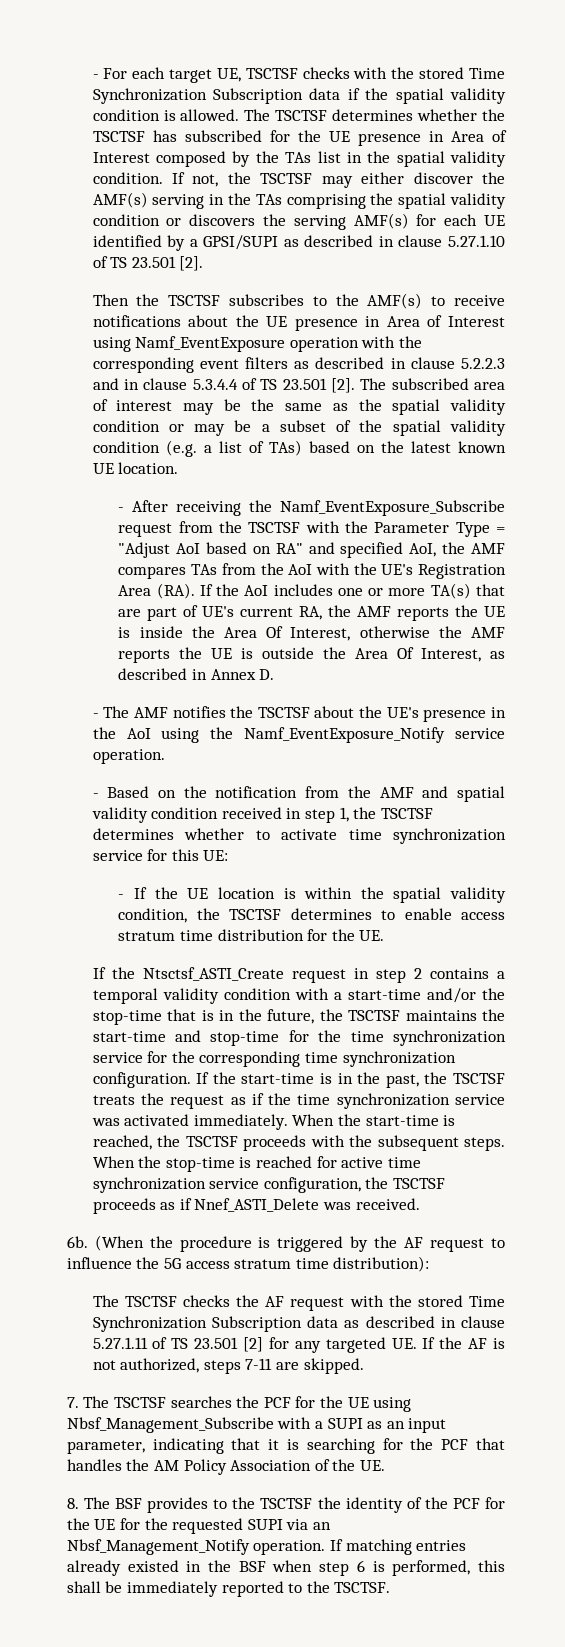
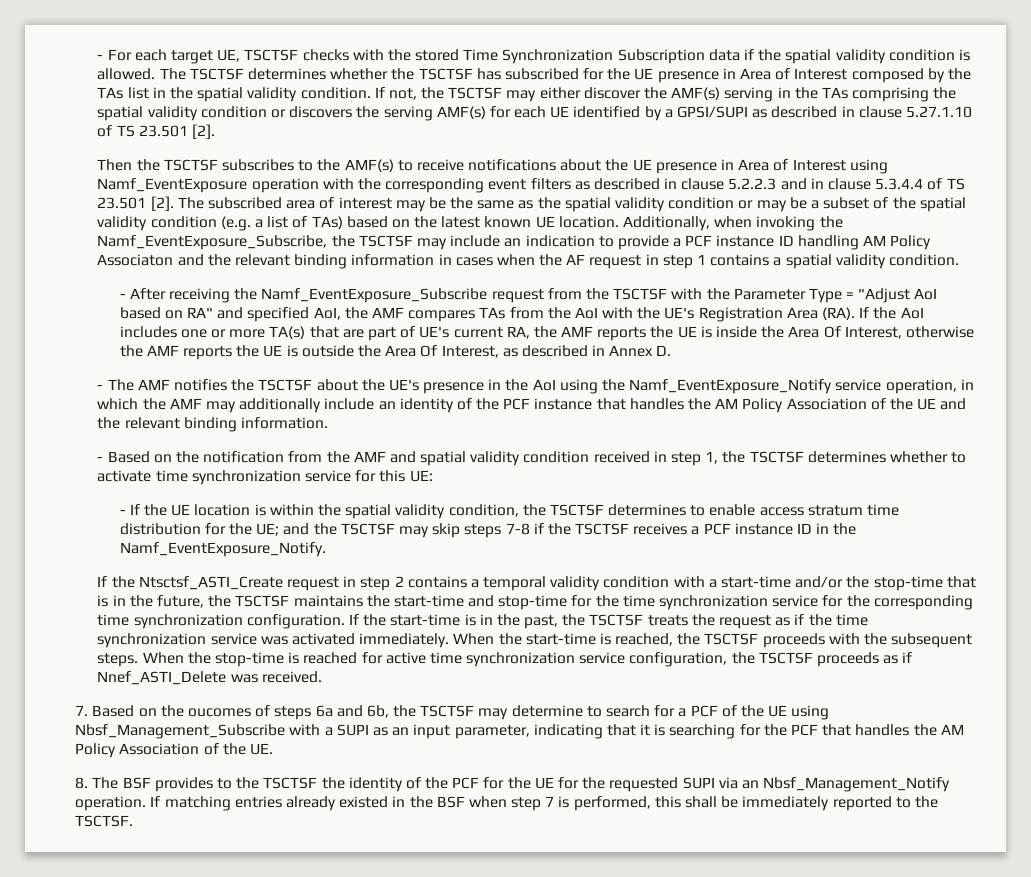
(179, 468) none -> [623,216,843,231] [97,235,932,250] [97,254,959,269] Additionally, when invoking the Namf_EventExposure_Subscribe, the TSCTSF may include an indication to provide a PCF instance ID handling AM Policy Associaton and the relevant binding information in cases when the AF request in step 1 contains a spatial validity condition.
[92,749,165,764] operation. -> [885,379,974,394] [97,398,967,413] [97,417,329,432] operation, in which the AMF may additionally include an identity of the PCF instance that handles the AM Policy Association of the UE and the relevant binding information.
[359,930,385,941] UE. -> [256,523,857,538] [119,542,326,557] UE; and the TSCTSF may skip steps 7-8 if the TSCTSF receives a PCF instance ID in the Namf_EventExposure_Notify.
[66,1235,505,1252] [66,1256,430,1272] [92,1295,505,1311] [92,1316,505,1332] [92,1337,506,1353] [92,1358,364,1374] [66,1396,316,1408] 6b. (When the procedure is triggered by the AF request to influence the 5G access stratum time distribution): // The TSCTSF checks the AF request with the stored Time Synchronization Subscription data as described in clause 5.27.1.11 of TS 23.501 [2] for any targeted UE. If the AF is not authorized, steps 7-11 are skipped. // 7. The TSCTSF searches the PCF for -> [75,705,737,720] 7. Based on the oucomes of steps 6a and 6b, the TSCTSF may determine to search for a PCF of
[356,1560,365,1572] 6 -> [545,796,555,807] 7

